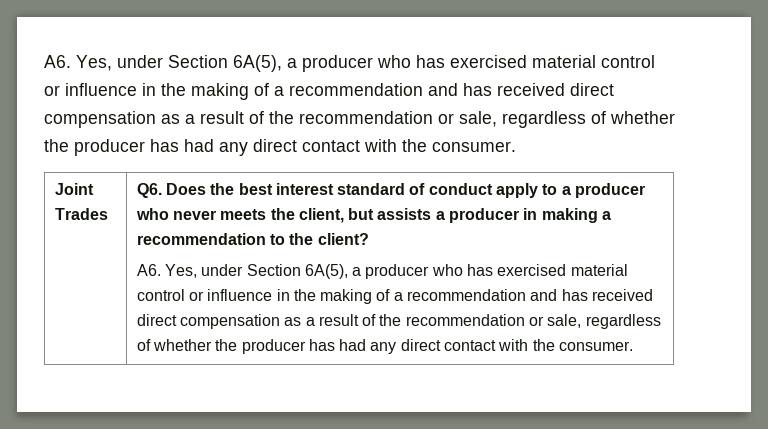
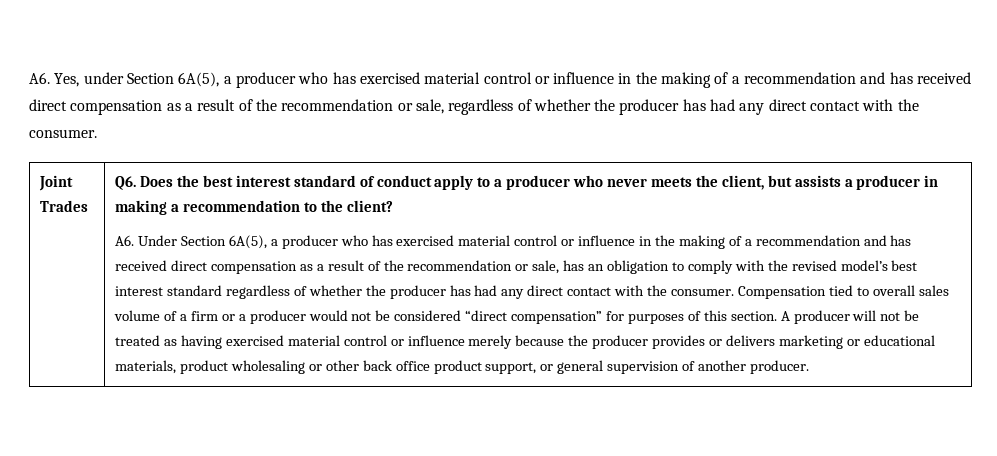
[164,264,244,278] Yes, under -> [138,235,178,246] Under
(582, 321) none -> [563,260,918,274] [115,285,223,296] has an obligation to comply with the revised model’s best interest standard
(634, 346) none -> [737,285,949,299] [114,310,920,324] [115,335,935,349] [115,360,809,374] Compensation tied to overall sales volume of a firm or a producer would not be considered “direct compensation” for purposes of this section. A producer will not be treated as having exercised material control or influence merely because the producer provides or delivers marketing or educational materials, product wholesaling or other back office product support, or general supervision of another producer.

